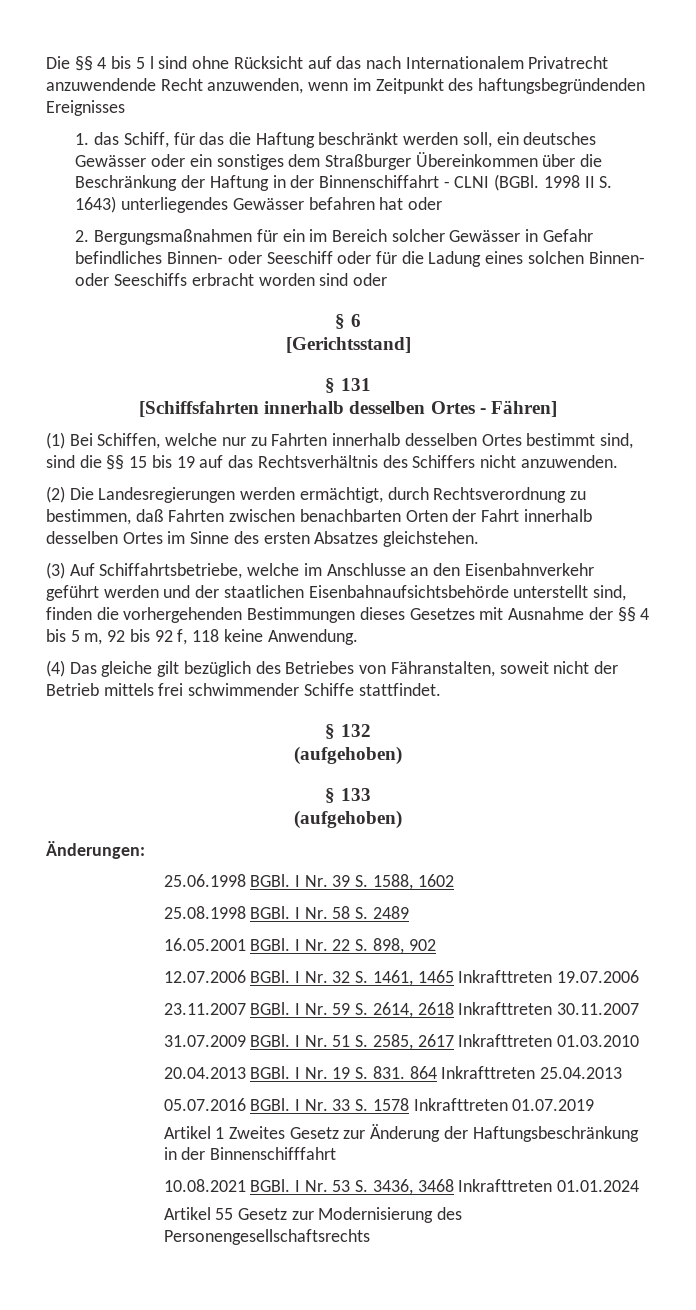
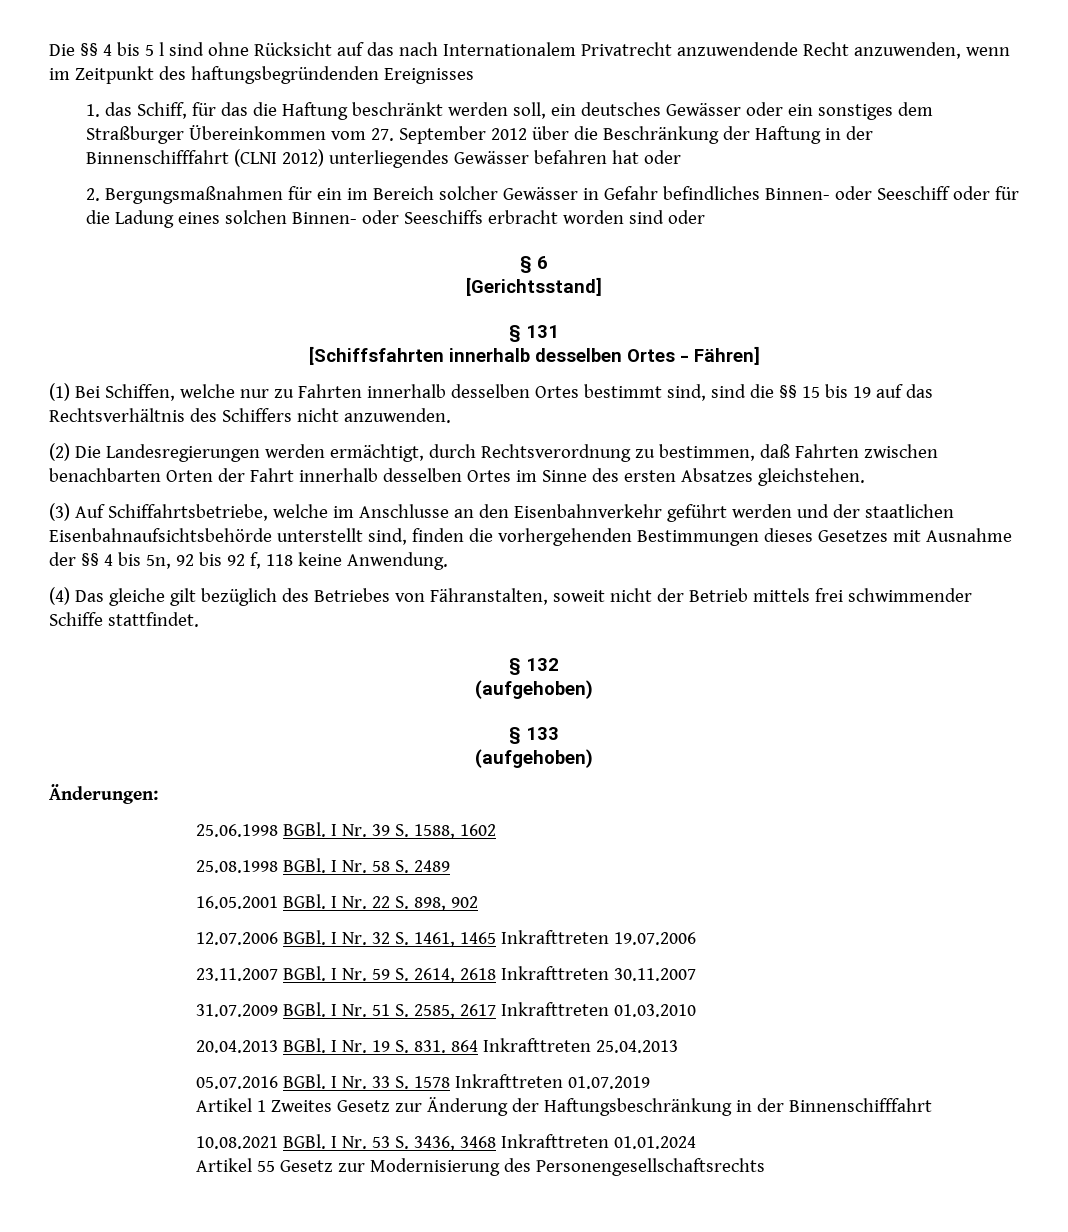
(538, 159) none -> [330,126,527,144] vom 27. September 2012
[319,174,613,191] [75,196,117,213] Binnenschiffahrt - CLNI (BGBl. 1998 II S. 1643) -> [85,149,324,167] Binnenschifffahrt (CLNI 2012)
[70,630,103,645] 5 m, -> [145,555,171,569] 5n,

